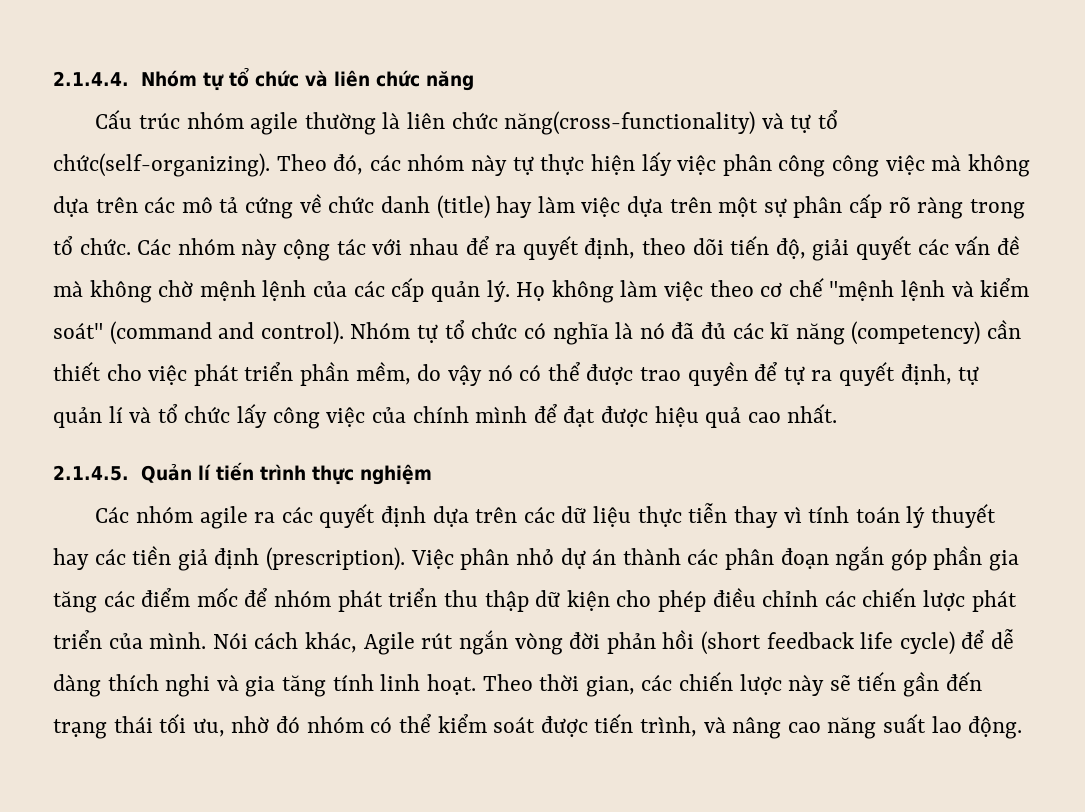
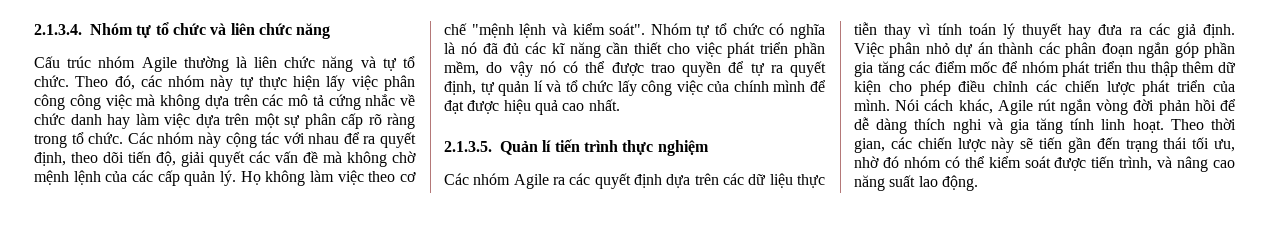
[53,71,129,86] 2.1.4.4. -> [34,24,82,35] 2.1.3.4.
[250,112,299,135] agile -> [141,57,177,72] Agile
[504,111,756,135] năng(cross-functionality) -> [322,56,354,72] năng
[53,153,270,177] chức(self-organizing). -> [34,75,69,87] chức.
(294, 207) none -> [365,94,396,106] nhắc
[436,195,490,219] (title) -> (102, 119) none
[53,321,344,345] soát" (command and control). -> [609,23,646,35] soát".
[851,321,981,345] (competency) -> (601, 50) none
[53,465,129,481] 2.1.4.5. -> [444,141,492,152] 2.1.3.5.
[199,506,248,529] agile -> [513,174,549,189] Agile
[94,546,406,571] các tiền giả định (prescription). -> [1098,23,1235,39] đưa ra các giả định.
(529, 601) none -> [1182,61,1215,73] thêm
[700,631,955,655] (short feedback life cycle) -> (1216, 105) none

